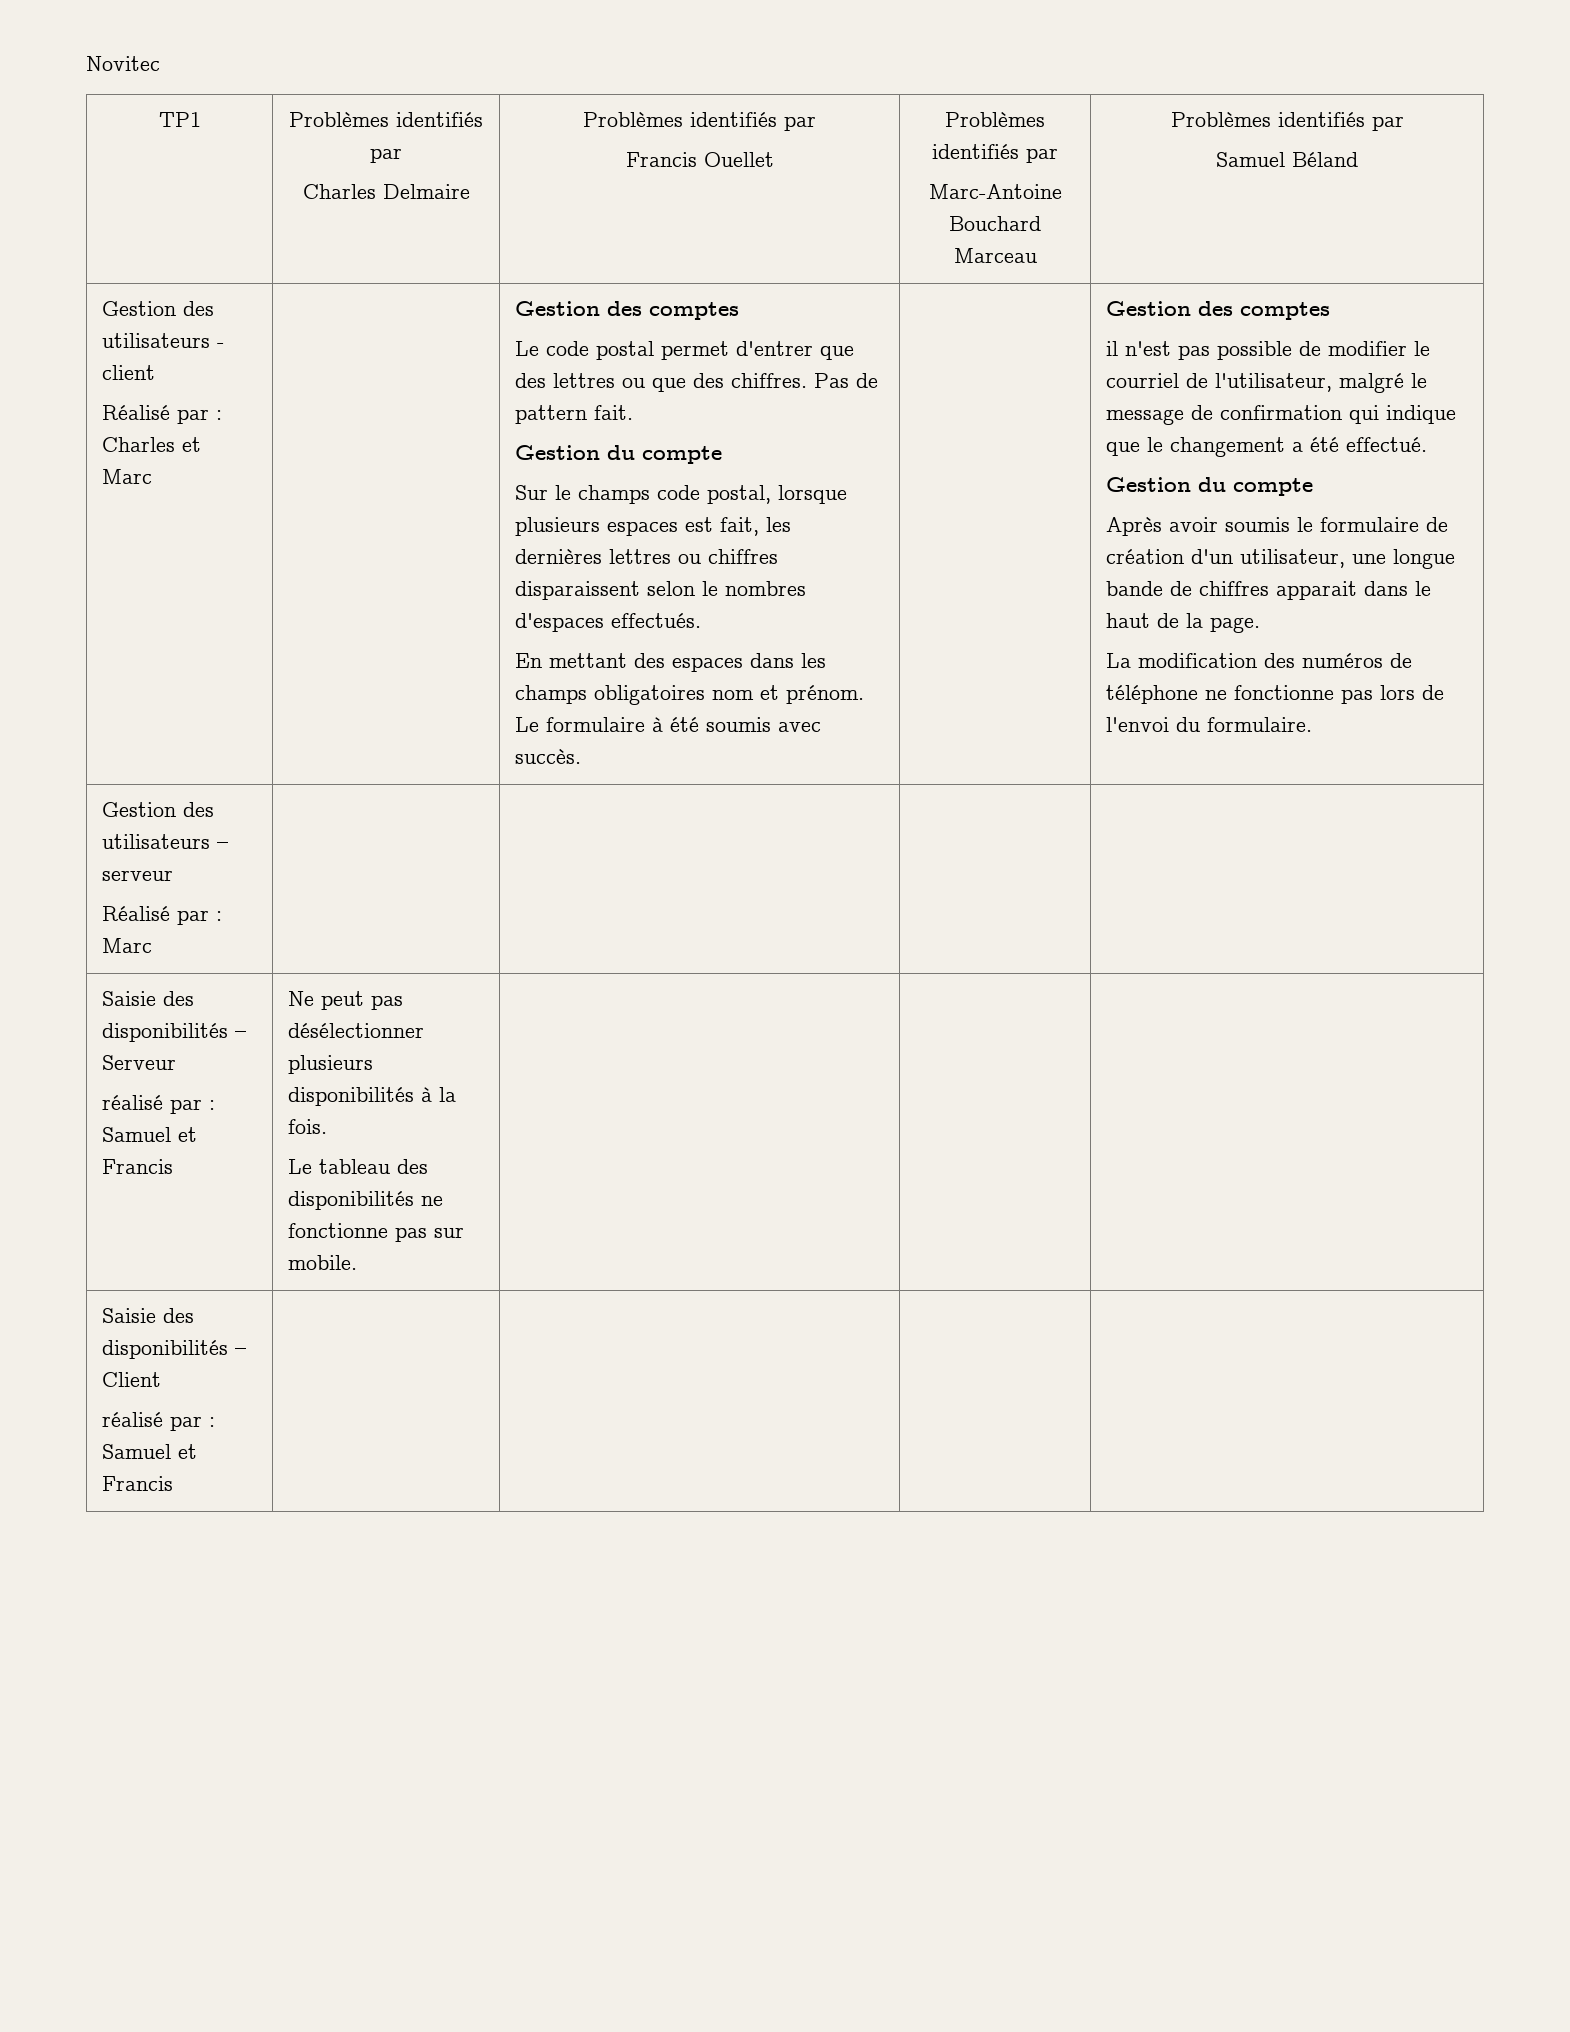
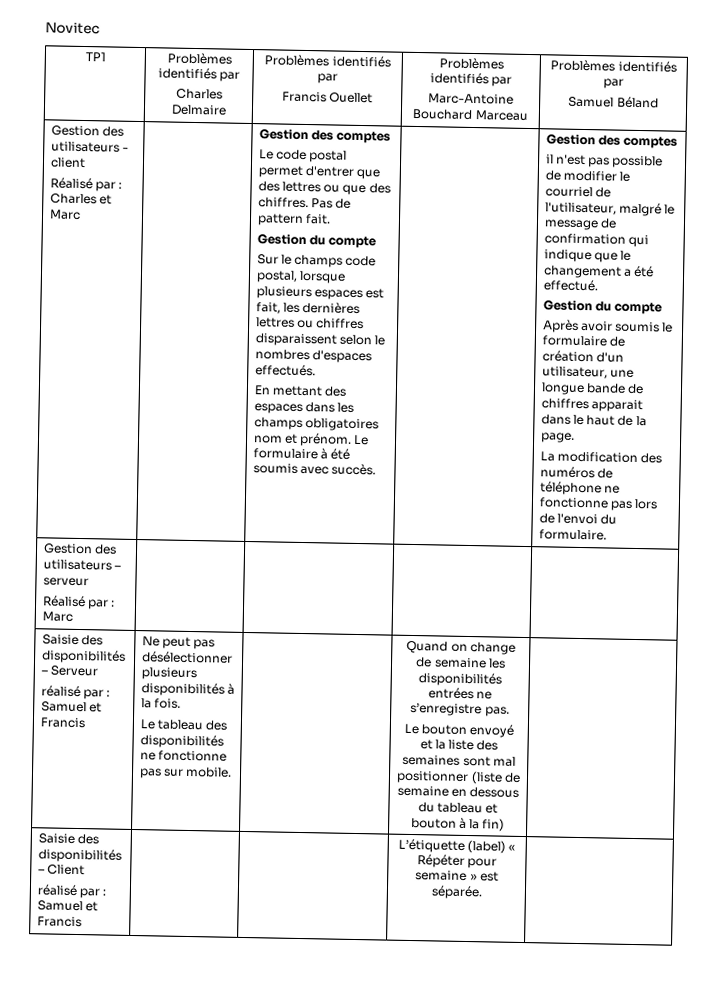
(358, 1262) none -> [406,640,516,655] [415,657,506,669] [417,672,502,687] [427,687,493,700] [410,702,510,717] [403,723,515,738] [419,739,499,751] [402,754,516,767] [396,770,521,785] [396,785,520,798] [417,802,499,814] [410,817,506,832] Quand on change de semaine les disponibilités entrées ne s’enregistre pas. // Le bouton envoyé et la liste des semaines sont mal positionner (liste de semaine en dessous du tableau et bouton à la fin)
(174, 1483) none -> [397,838,517,854] [416,854,498,869] [415,870,499,882] [430,885,483,900] L’étiquette (label) « Répéter pour semaine » est séparée.

